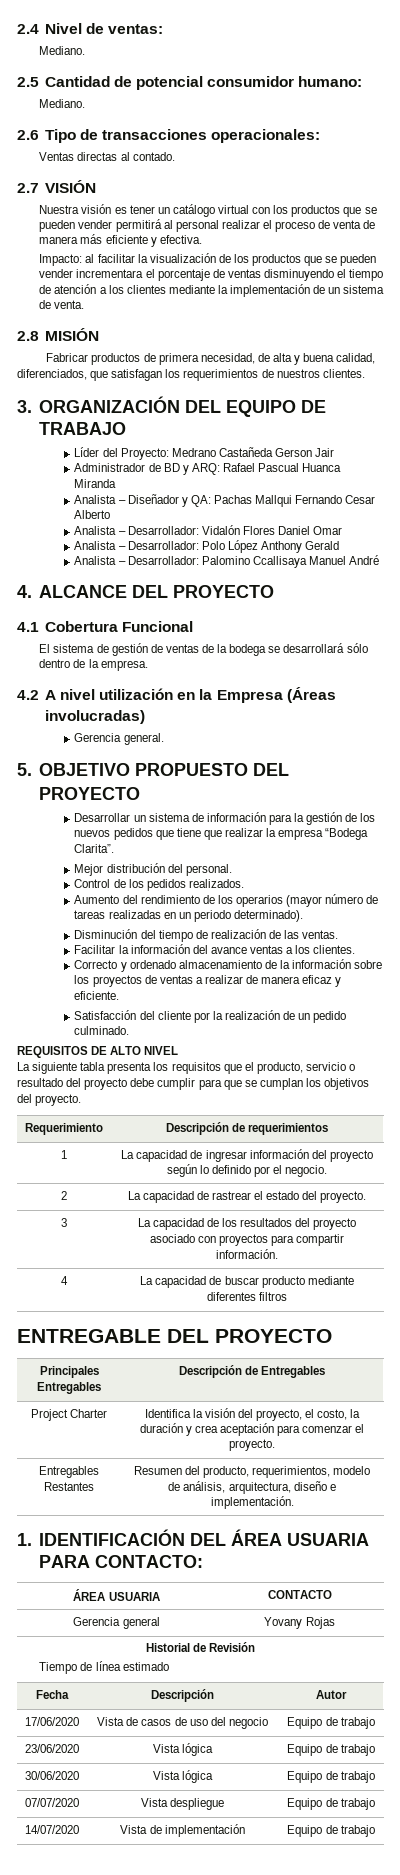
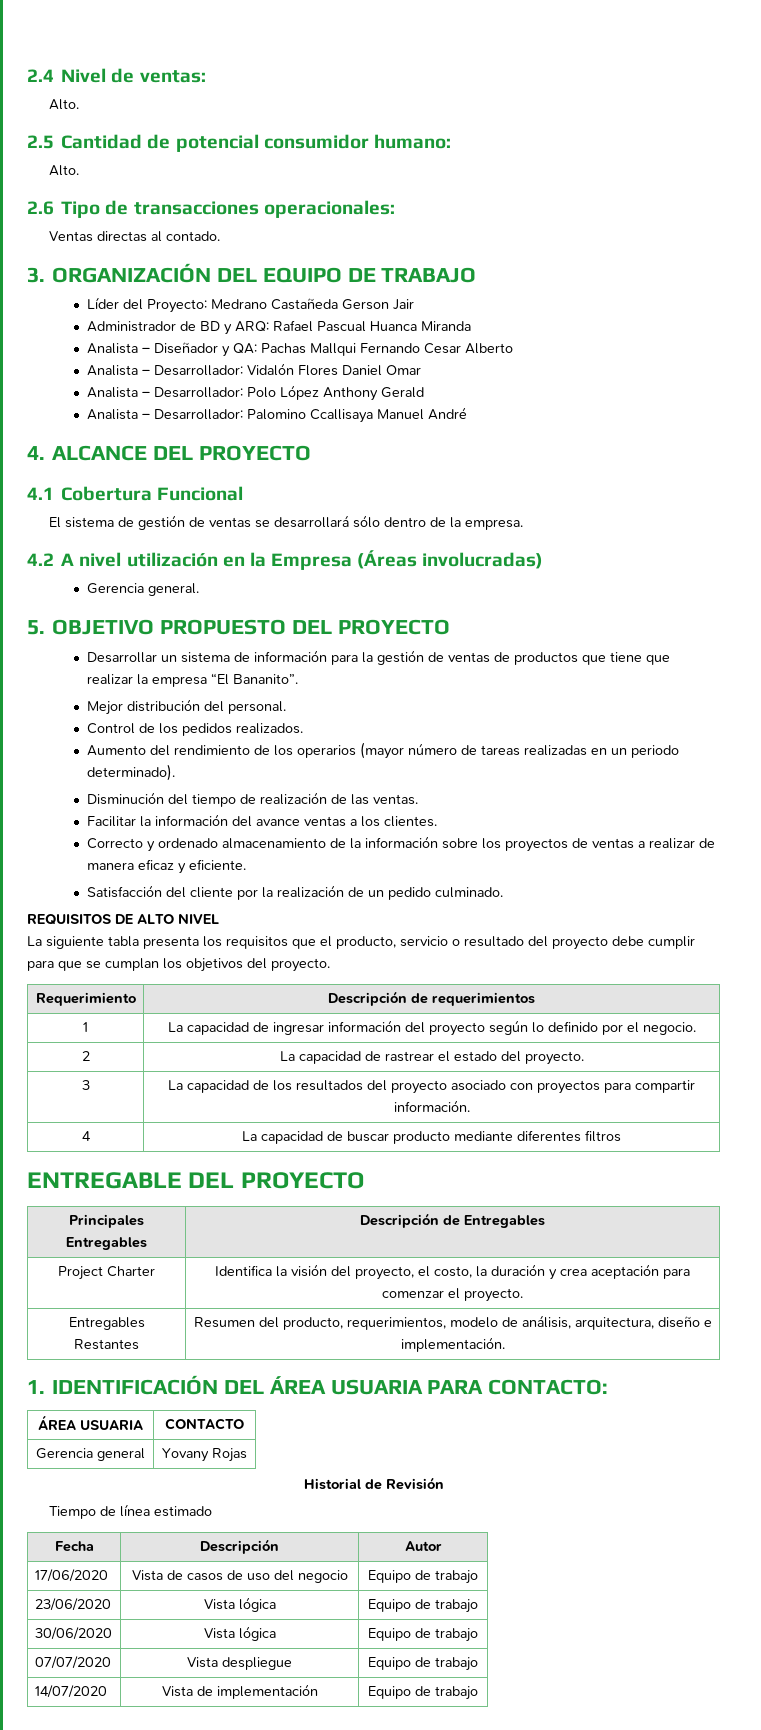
[39,46,86,55] Mediano. -> [49,99,80,110] Alto.
[39,99,86,108] Mediano. -> [49,165,80,176] Alto.
[17,180,96,193] [39,204,377,217] [39,219,376,232] [39,234,202,247] [39,253,377,266] [39,269,384,281] [39,284,385,297] [39,300,85,309] [17,328,99,341] [46,353,376,365] [17,369,365,381] // 2.7 VISIÓN // Nuestra visión es tener un catálogo virtual con los productos que se pueden vender permitirá al personal realizar el proceso de venta de manera más eficiente y efectiva. // Impacto: al facilitar la visualización de los productos que se pueden vender incrementara el porcentaje de ventas disminuyendo el tiempo de atención a los clientes mediante la implementación de un sistema de venta. // 2.8 MISIÓN // Fabricar productos de primera necesidad, de alta y buena calidad, diferenciados, que satisfagan los requerimientos de nuestros clientes. -> (221, 236) none
[202,644,267,656] de la bodega -> (252, 522) none
[360,813,376,822] [74,828,153,840] los nuevos pedidos -> [448,652,579,665] ventas de productos
[325,828,369,840] [74,844,115,853] “Bodega Clarita”. -> [211,673,299,685] “El Bananito”.

